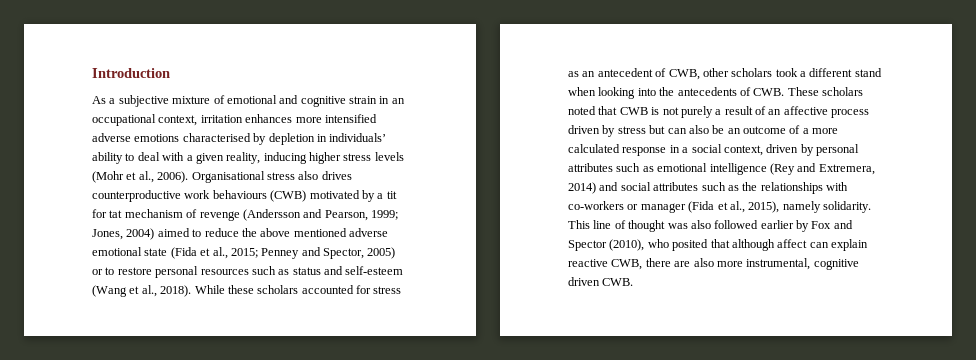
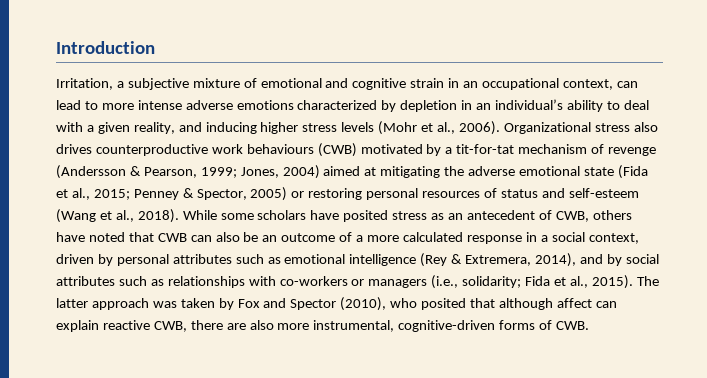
[92,96,106,104] As -> [56,78,113,90] Irritation,
[200,114,377,123] irritation enhances more intensified -> [616,81,638,88] [56,100,182,110] can lead to more intense
[182,133,251,142] characterised -> [297,100,378,110] characterized
[329,133,387,142] individuals’ -> [476,99,564,110] an individual’s
(261, 158) none -> [178,122,202,132] and
[191,171,265,183] Organisational -> [503,122,591,134] Organizational
[386,191,397,199] [92,209,123,218] tit for tat -> [456,144,515,154] tit-for-tat
[303,209,323,218] and -> [129,166,141,176] &
[192,228,347,237] to reduce the above mentioned -> [364,166,465,178] at mitigating the
[301,247,321,256] and -> [182,188,194,198] &
[105,266,290,278] to restore personal resources such as -> [308,188,498,200] restoring personal resources of
[227,285,371,294] these scholars accounted for -> [220,210,389,222] some scholars have posited
[702,68,882,77] [568,87,863,99] [568,106,870,118] [568,125,666,137] other scholars took a different stand when looking into the antecedents of CWB. These scholars noted that CWB is not purely a result of an affective process driven by stress but -> [592,210,632,220] [56,232,187,242] others have noted that CWB
[797,163,875,175] [568,182,619,194] and Extremera, 2014) and -> [451,253,622,267] & Extremera, 2014), and by
[742,182,758,191] the -> (164, 282) none
[640,201,871,213] [568,220,794,232] manager (Fida et al., 2015), namely solidarity. This line of thought was also followed earlier -> [368,275,659,289] [56,298,215,310] managers (i.e., solidarity; Fida et al., 2015). The latter approach was taken
[813,259,859,270] [568,277,600,286] cognitive driven -> [398,320,553,332] cognitive-driven forms of

